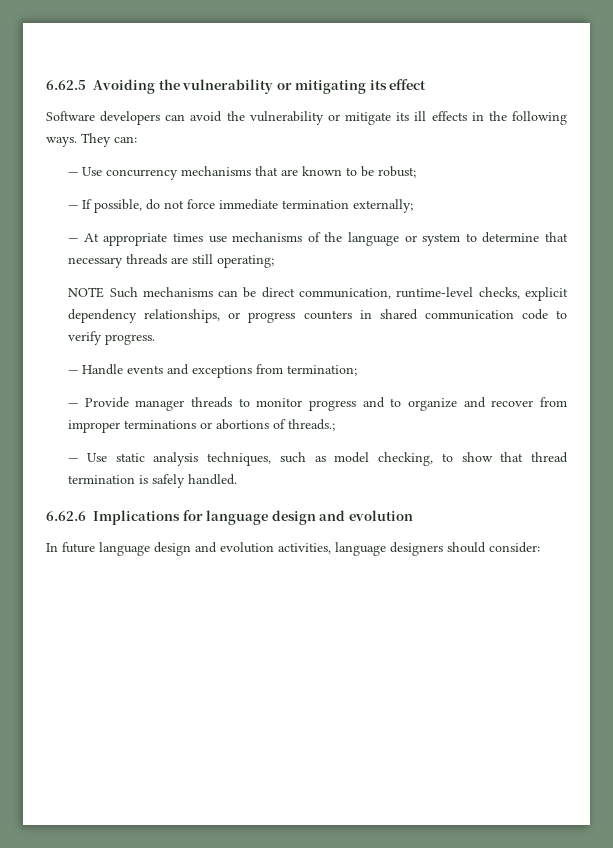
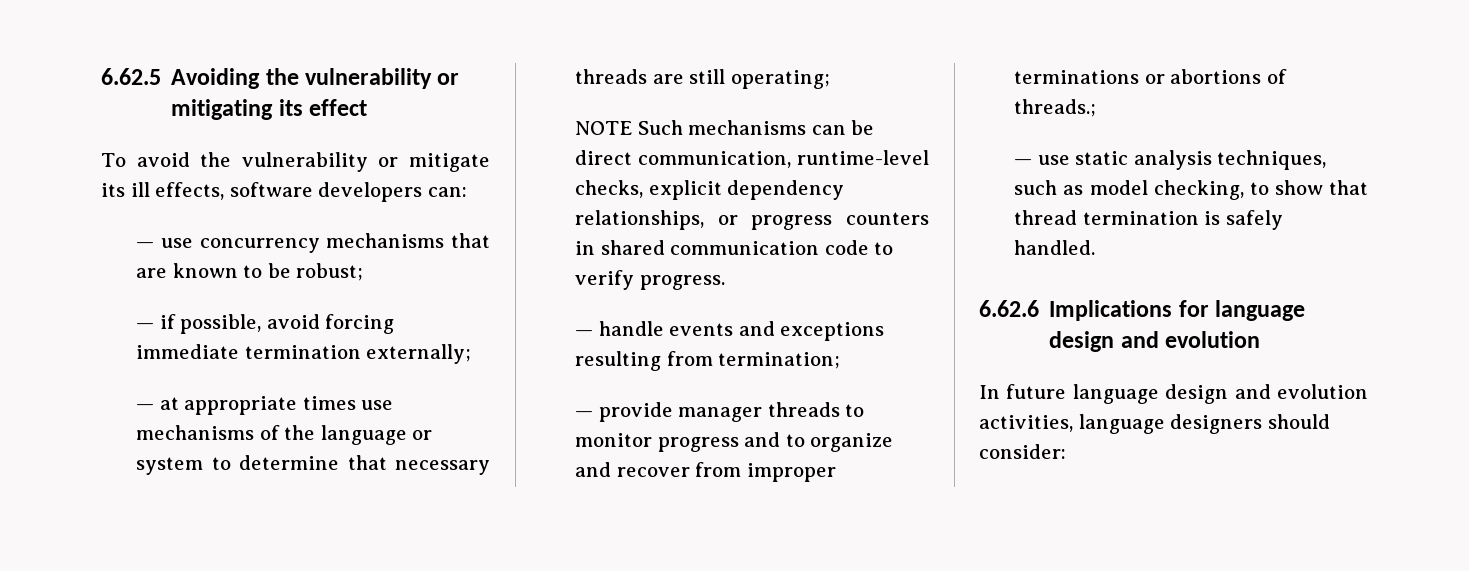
[46,111,186,125] Software developers can -> [101,153,126,167] To
[431,111,567,125] [46,133,111,147] effects in the following ways. They -> [155,182,423,202] effects, software developers
[82,167,103,176] Use -> [160,238,193,248] use
[82,199,216,213] If possible, do not force -> [159,314,395,334] if possible, avoid forcing
[83,233,99,242] At -> [159,397,179,410] at
[82,364,124,375] Handle -> [598,321,664,336] handle
(253, 371) none -> [575,351,662,371] resulting
[84,397,129,408] Provide -> [598,402,673,422] provide
[86,453,107,462] Use -> [1037,155,1070,165] use

